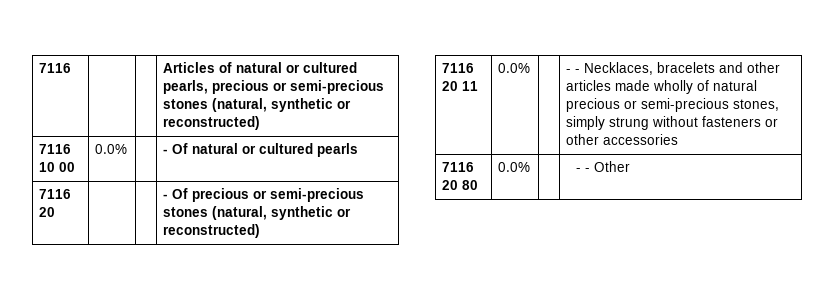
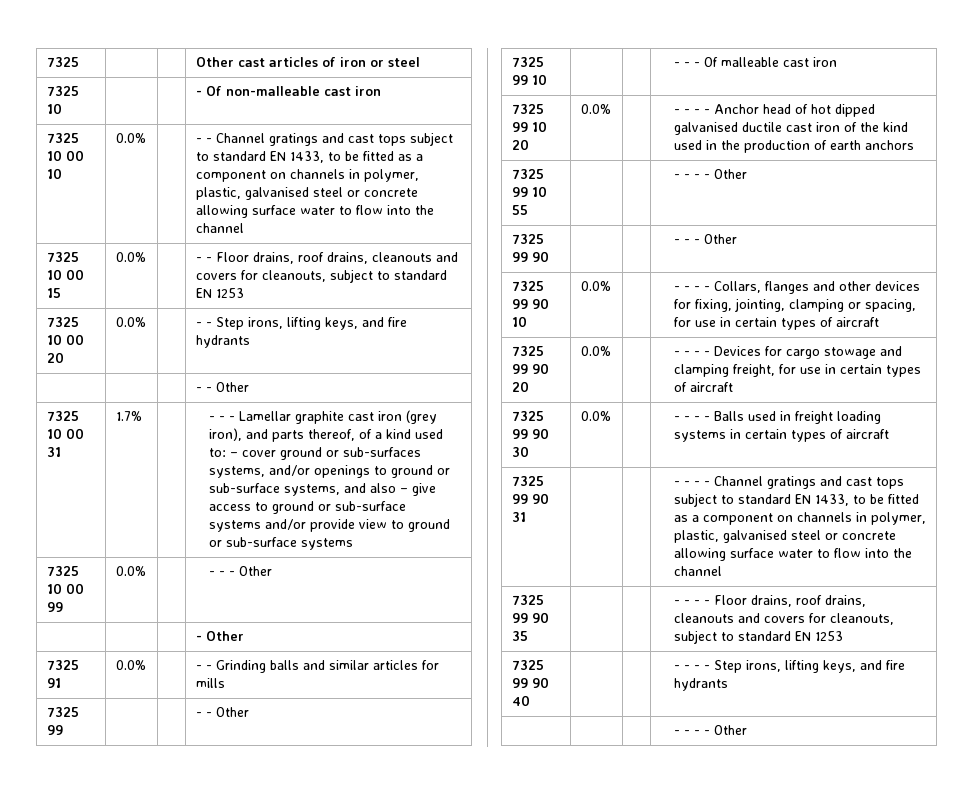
[38,63,71,73] [162,62,357,73] [162,80,384,94] [162,98,351,112] [162,116,260,130] [38,144,71,154] [38,162,75,172] [94,144,127,154] [162,143,358,157] [38,189,71,199] [38,207,55,217] [162,188,364,202] [162,206,351,220] [162,224,260,238] [441,63,474,73] [441,81,478,91] [497,63,530,73] [565,62,780,75] [565,80,757,94] [565,98,779,112] [565,116,778,130] [565,134,678,145] [441,162,474,172] [441,180,478,190] [497,162,530,172] 7116 | | | Articles of natural or cultured pearls, precious or semi-precious stones (natural, synthetic or reconstructed) // 7116 10 00 | 0.0% | | - Of natural or cultured pearls // 7116 20 | | | - Of precious or semi-precious stones (natural, synthetic or reconstructed) // 7116 20 11 | 0.0% | | - - Necklaces, bracelets and other articles made wholly of natural precious or semi-precious stones, simply strung without fasteners or other accessories // 7116 20 80 | 0.0% | | -> [46,57,79,67] [195,57,420,67] [46,86,79,96] [46,103,62,114] [195,86,381,96] [46,133,79,143] [46,150,84,161] [46,168,62,179] [115,133,146,143] [195,132,453,146] [195,151,423,163] [195,169,419,182] [195,187,418,200] [195,205,434,218] [195,223,244,233] [46,252,79,262] [46,269,84,280] [46,288,61,298] [115,252,146,262] [195,252,458,264] [195,269,447,283] [195,288,244,298] [46,317,79,327] [46,334,84,345] [46,352,64,363] [115,317,146,327] [195,317,407,330] [195,335,250,348] [195,382,249,392] [46,411,79,421] [46,428,84,439] [46,447,61,457] [115,411,142,421] [208,410,437,424] [208,428,443,442] [208,447,421,460] [208,465,450,478] [208,483,436,496] [208,501,406,514] [208,519,450,532] [208,537,353,550] [46,566,79,576] [46,583,84,594] [46,602,63,612] [115,566,146,576] [208,566,272,576] [195,631,244,641] [46,660,79,670] [46,678,61,688] [115,660,146,670] [195,660,439,673] [195,678,225,688] [46,707,79,717] [46,725,63,735] [195,707,249,717] [511,57,544,67] [511,74,547,85] [673,57,837,67] [511,104,544,114] [511,121,547,132] [511,139,529,150] [580,104,611,114] [673,104,875,117] [673,122,908,135] [673,140,914,153] [511,169,544,179] [511,186,547,197] [511,205,528,215] [673,169,747,179] [511,234,544,244] [511,251,549,262] [673,234,737,244] [511,281,544,291] [511,298,549,309] [511,316,527,327] [580,281,611,291] [673,281,920,294] [673,298,916,312] [673,317,879,330] [511,346,544,356] [511,363,549,374] [511,381,529,392] [580,346,611,356] [673,346,902,359] [673,364,921,377] [673,382,733,392] [511,411,544,421] [511,428,549,439] [511,446,529,457] [580,411,611,421] [673,411,881,424] [673,429,889,442] [511,476,544,486] [511,493,549,504] [511,512,526,522] [673,476,904,489] [673,493,919,507] [673,512,926,525] [673,530,896,543] [673,548,912,561] [673,566,722,576] [511,595,544,605] [511,612,549,623] [511,631,528,641] [673,595,866,607] [673,613,894,625] [673,630,843,644] [511,660,544,670] [511,677,549,688] [511,695,530,706] [673,660,905,673] [673,678,728,691] [673,730,690,735] 7325 | | | Other cast articles of iron or steel // 7325 10 | | | - Of non-malleable cast iron // 7325 10 00 10 | 0.0% | | - - Channel gratings and cast tops subject to standard EN 1433, to be fitted as a component on channels in polymer, plastic, galvanised steel or concrete allowing surface water to flow into the channel // 7325 10 00 15 | 0.0% | | - - Floor drains, roof drains, cleanouts and covers for cleanouts, subject to standard EN 1253 // 7325 10 00 20 | 0.0% | | - - Step irons, lifting keys, and fire hydrants // | | | - - Other // 7325 10 00 31 | 1.7% | | - - - Lamellar graphite cast iron (grey iron), and parts thereof, of a kind used to: – cover ground or sub-surfaces systems, and/or openings to ground or sub-surface systems, and also – give access to ground or sub-surface systems and/or provide view to ground or sub-surface systems // 7325 10 00 99 | 0.0% | | - - - Other // | | | - Other // 7325 91 | 0.0% | | - - Grinding balls and similar articles for mills // 7325 99 | | | - - Other // 7325 99 10 | | | - - - Of malleable cast iron // 7325 99 10 20 | 0.0% | | - - - - Anchor head of hot dipped galvanised ductile cast iron of the kind used in the production of earth anchors // 7325 99 10 55 | | | - - - - Other // 7325 99 90 | | | - - - Other // 7325 99 90 10 | 0.0% | | - - - - Collars, flanges and other devices for fixing, jointing, clamping or spacing, for use in certain types of aircraft // 7325 99 90 20 | 0.0% | | - - - - Devices for cargo stowage and clamping freight, for use in certain types of aircraft // 7325 99 90 30 | 0.0% | | - - - - Balls used in freight loading systems in certain types of aircraft // 7325 99 90 31 | | | - - - - Channel gratings and cast tops subject to standard EN 1433, to be fitted as a component on channels in polymer, plastic, galvanised steel or concrete allowing surface water to flow into the channel // 7325 99 90 35 | | | - - - - Floor drains, roof drains, cleanouts and covers for cleanouts, subject to standard EN 1253 // 7325 99 90 40 | | | - - - - Step irons, lifting keys, and fire hydrants // | | | - -

